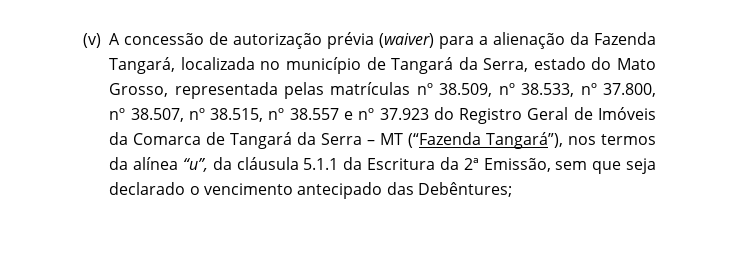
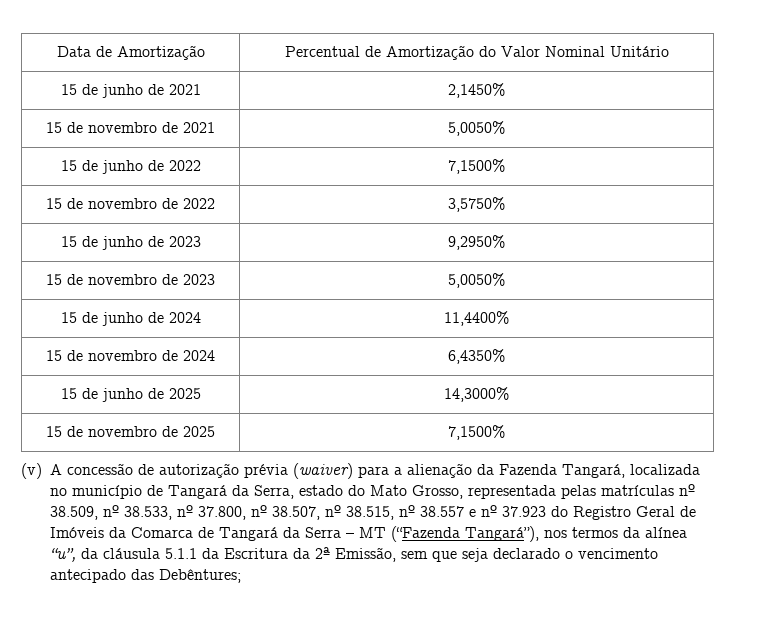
(83, 40) none -> [56,45,205,60] [284,45,669,60] [60,84,201,98] [448,83,505,98] [46,122,215,133] [448,121,505,136] [60,160,201,174] [448,159,505,174] [46,198,215,209] [448,197,505,212] [60,236,201,250] [448,235,505,250] [46,274,215,285] [448,273,505,288] [60,312,201,326] [444,311,509,326] [46,350,215,361] [448,349,505,364] [60,388,201,402] [444,387,509,402] [46,426,215,437] [448,425,505,440] Data de Amortização | Percentual de Amortização do Valor Nominal Unitário // 15 de junho de 2021 | 2,1450% // 15 de novembro de 2021 | 5,0050% // 15 de junho de 2022 | 7,1500% // 15 de novembro de 2022 | 3,5750% // 15 de junho de 2023 | 9,2950% // 15 de novembro de 2023 | 5,0050% // 15 de junho de 2024 | 11,4400% // 15 de novembro de 2024 | 6,4350% // 15 de junho de 2025 | 14,3000% // 15 de novembro de 2025 | 7,1500% //

